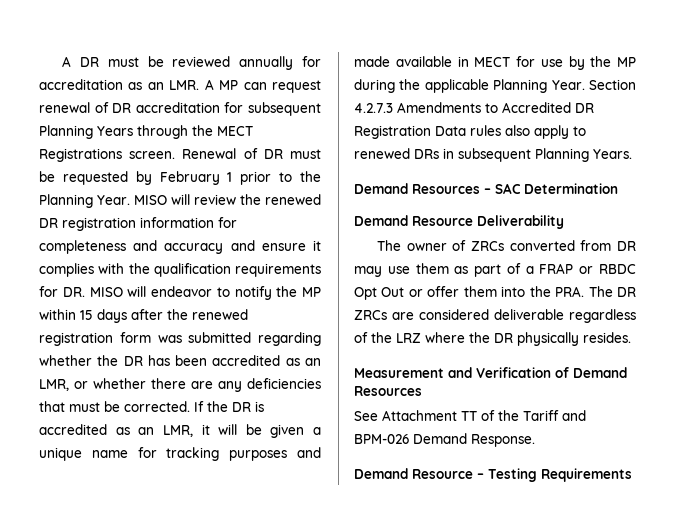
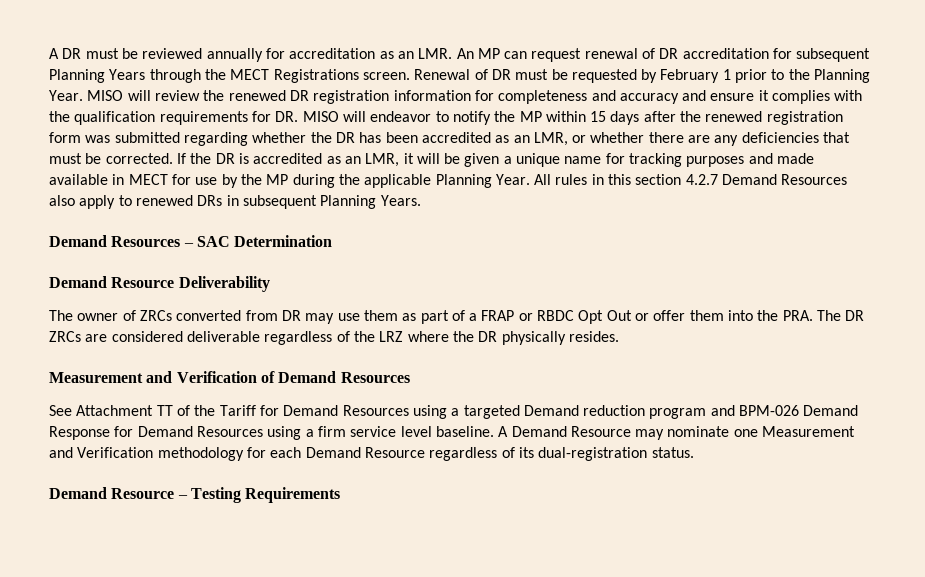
[204,79,214,90] A -> [456,48,474,59] An
[589,79,636,90] [354,102,594,113] [354,125,501,139] Section 4.2.7.3 Amendments to Accredited DR Registration Data rules -> [534,174,848,185] All rules in this section 4.2.7 Demand Resources
[562,410,586,421] [354,433,535,447] and BPM-026 Demand Response. -> [259,405,859,419] [49,426,856,440] [49,447,694,461] for Demand Resources using a targeted Demand reduction program and BPM-026 Demand Response for Demand Resources using a firm service level baseline. A Demand Resource may nominate one Measurement and Verification methodology for each Demand Resource regardless of its dual-registration status.

